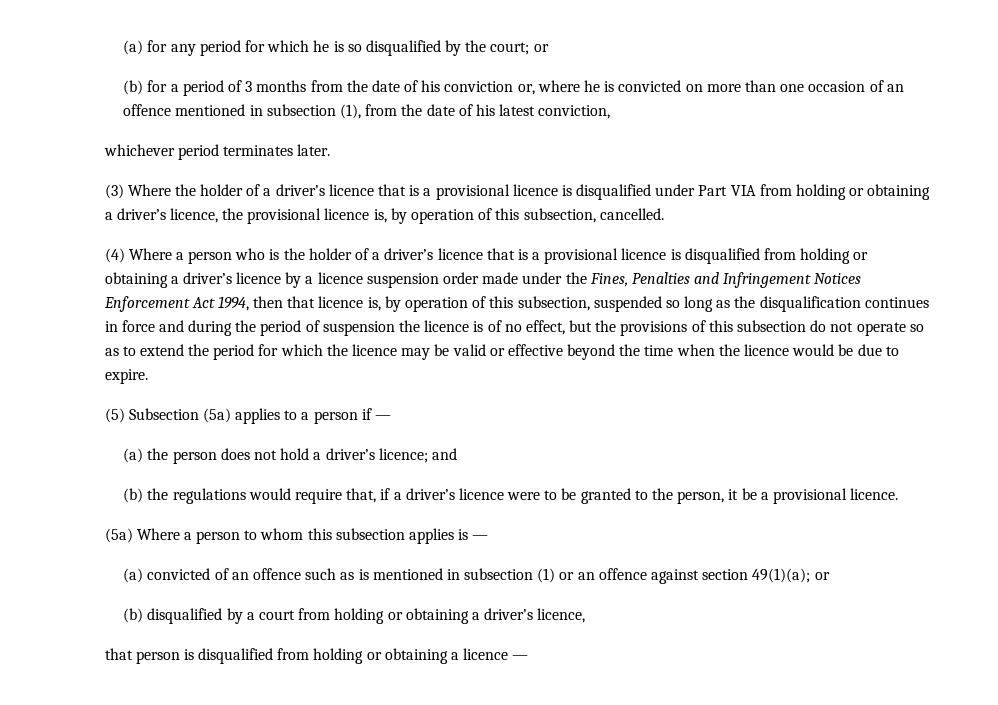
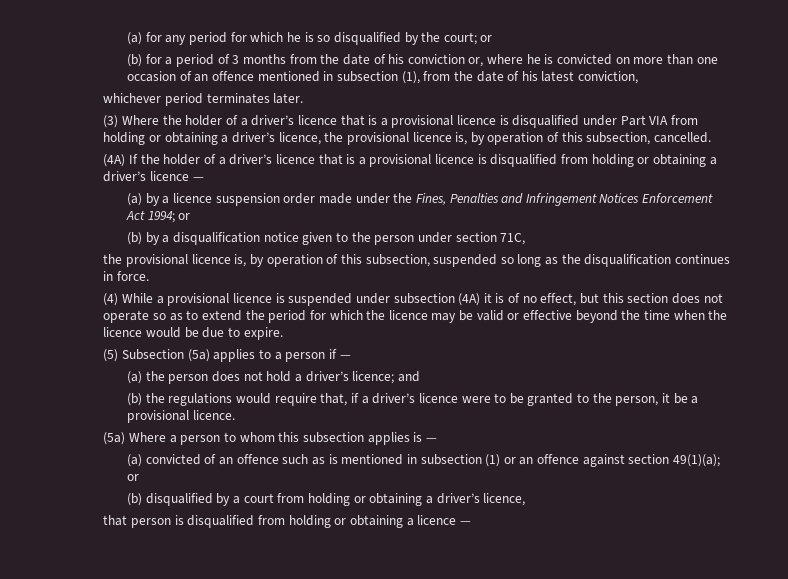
[104,248,280,264] (4) Where a person who is -> [103,154,139,167] (4A) If
(282, 278) none -> [192,177,204,181] [127,193,143,206] — // (a)
[217,296,316,311] 1994, then that -> [147,211,191,223] [127,232,526,245] [103,254,189,267] 1994; or // (b) by a disqualification notice given to the person under section 71C, // the provisional
[121,320,827,336] force and during the period of suspension the licence is of no effect, but the provisions of this subsection do -> [117,271,150,281] [103,293,700,306] force. // (4) While a provisional licence is suspended under subsection (4A) it is of no effect, but this section does

